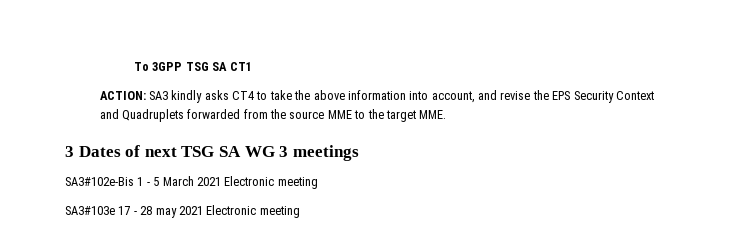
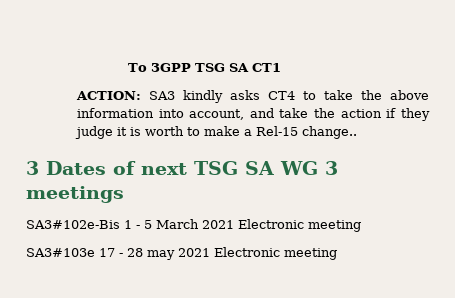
[500,90,654,103] [99,109,447,122] revise the EPS Security Context and Quadruplets forwarded from the source MME to the target MME. -> [279,108,430,121] [74,126,357,139] take the action if they judge it is worth to make a Rel-15 change..

